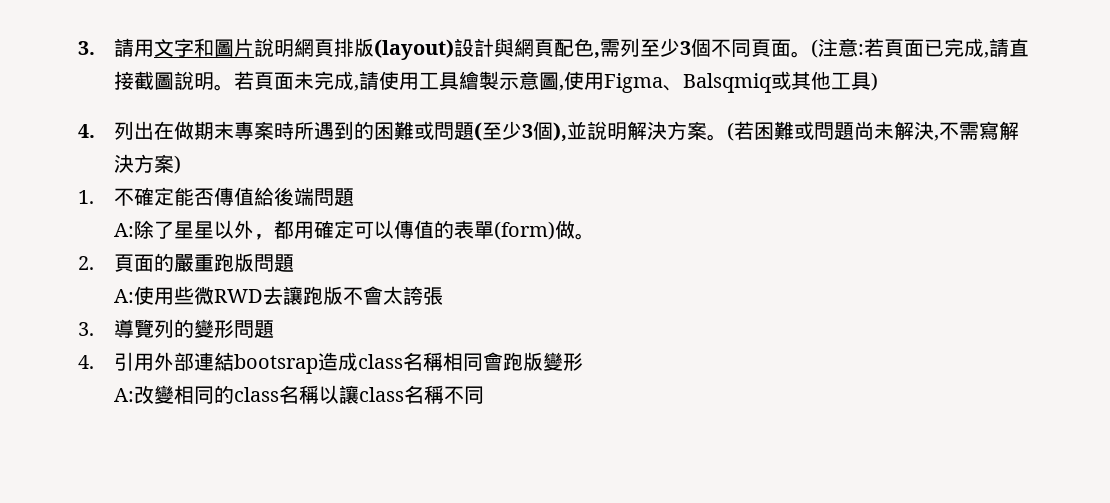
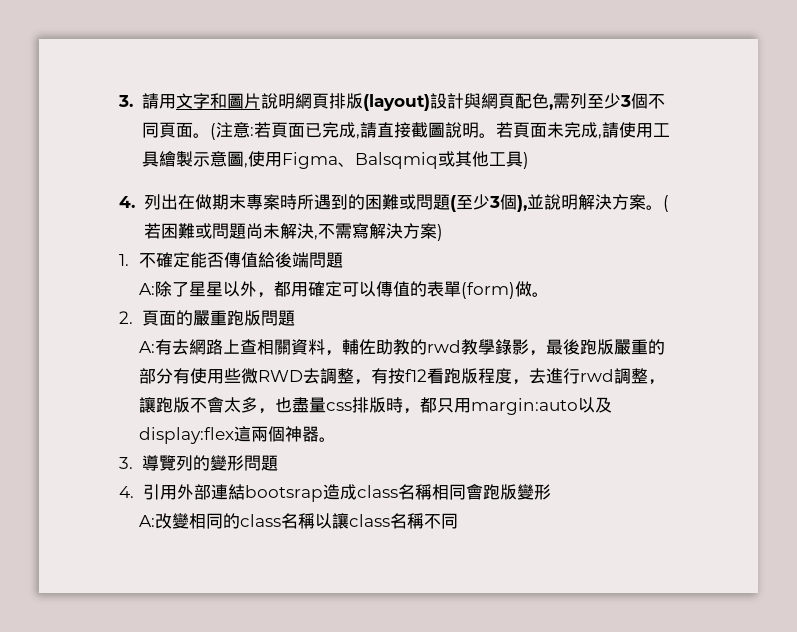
[133,286,443,305] 使用些微RWD去讓跑版不會太誇張 -> [154,339,665,356] [138,368,665,385] [138,396,612,415] [138,425,336,444] 有去網路上查相關資料，輔佐助教的rwd教學錄影，最後跑版嚴重的部分有使用些微RWD去調整，有按f12看跑版程度，去進行rwd調整，讓跑版不會太多，也盡量css排版時，都只用margin:auto以及display:flex這兩個神器。

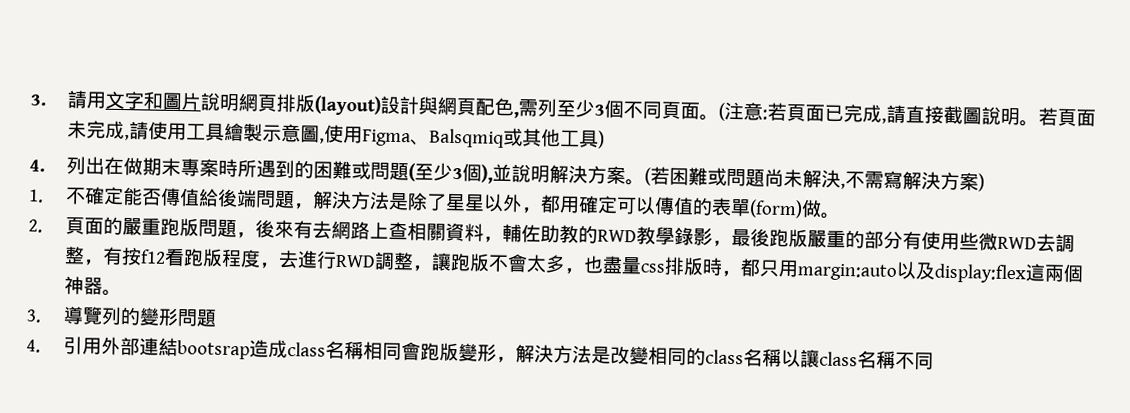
[138,283,155,295] // A: -> [292,190,409,211] ，解決方法是
[138,341,155,353] // A: -> [235,219,294,239] ，後來
[426,340,461,353] rwd -> [596,229,637,243] RWD
[579,369,614,382] rwd -> [334,254,376,268] RWD
[138,515,155,527] // A: -> [495,344,611,364] ，解決方法是

